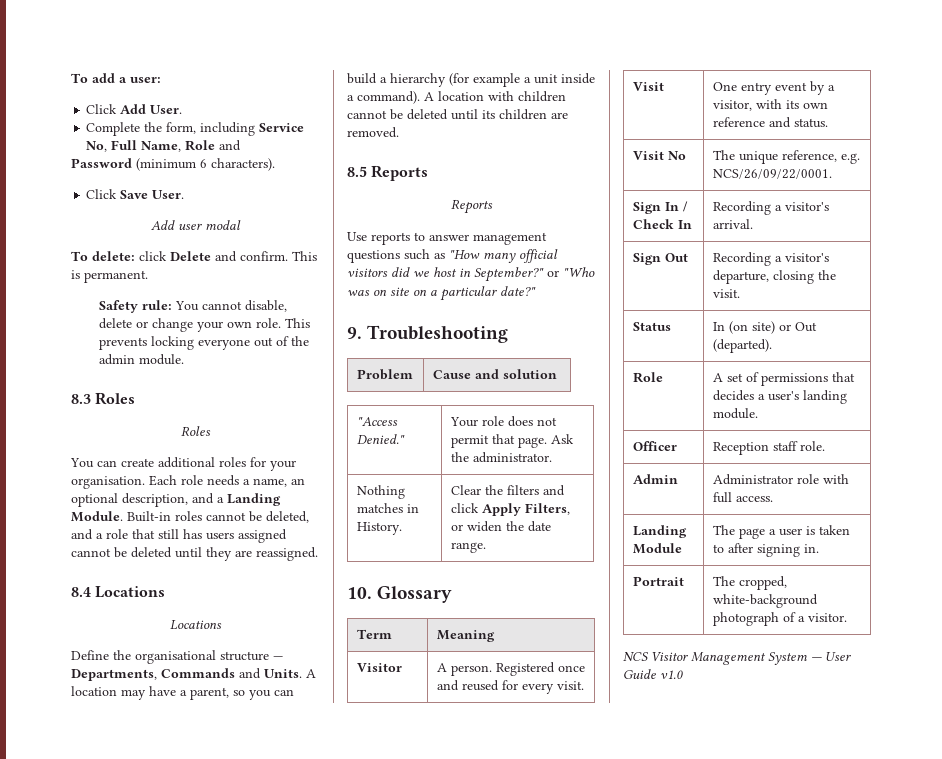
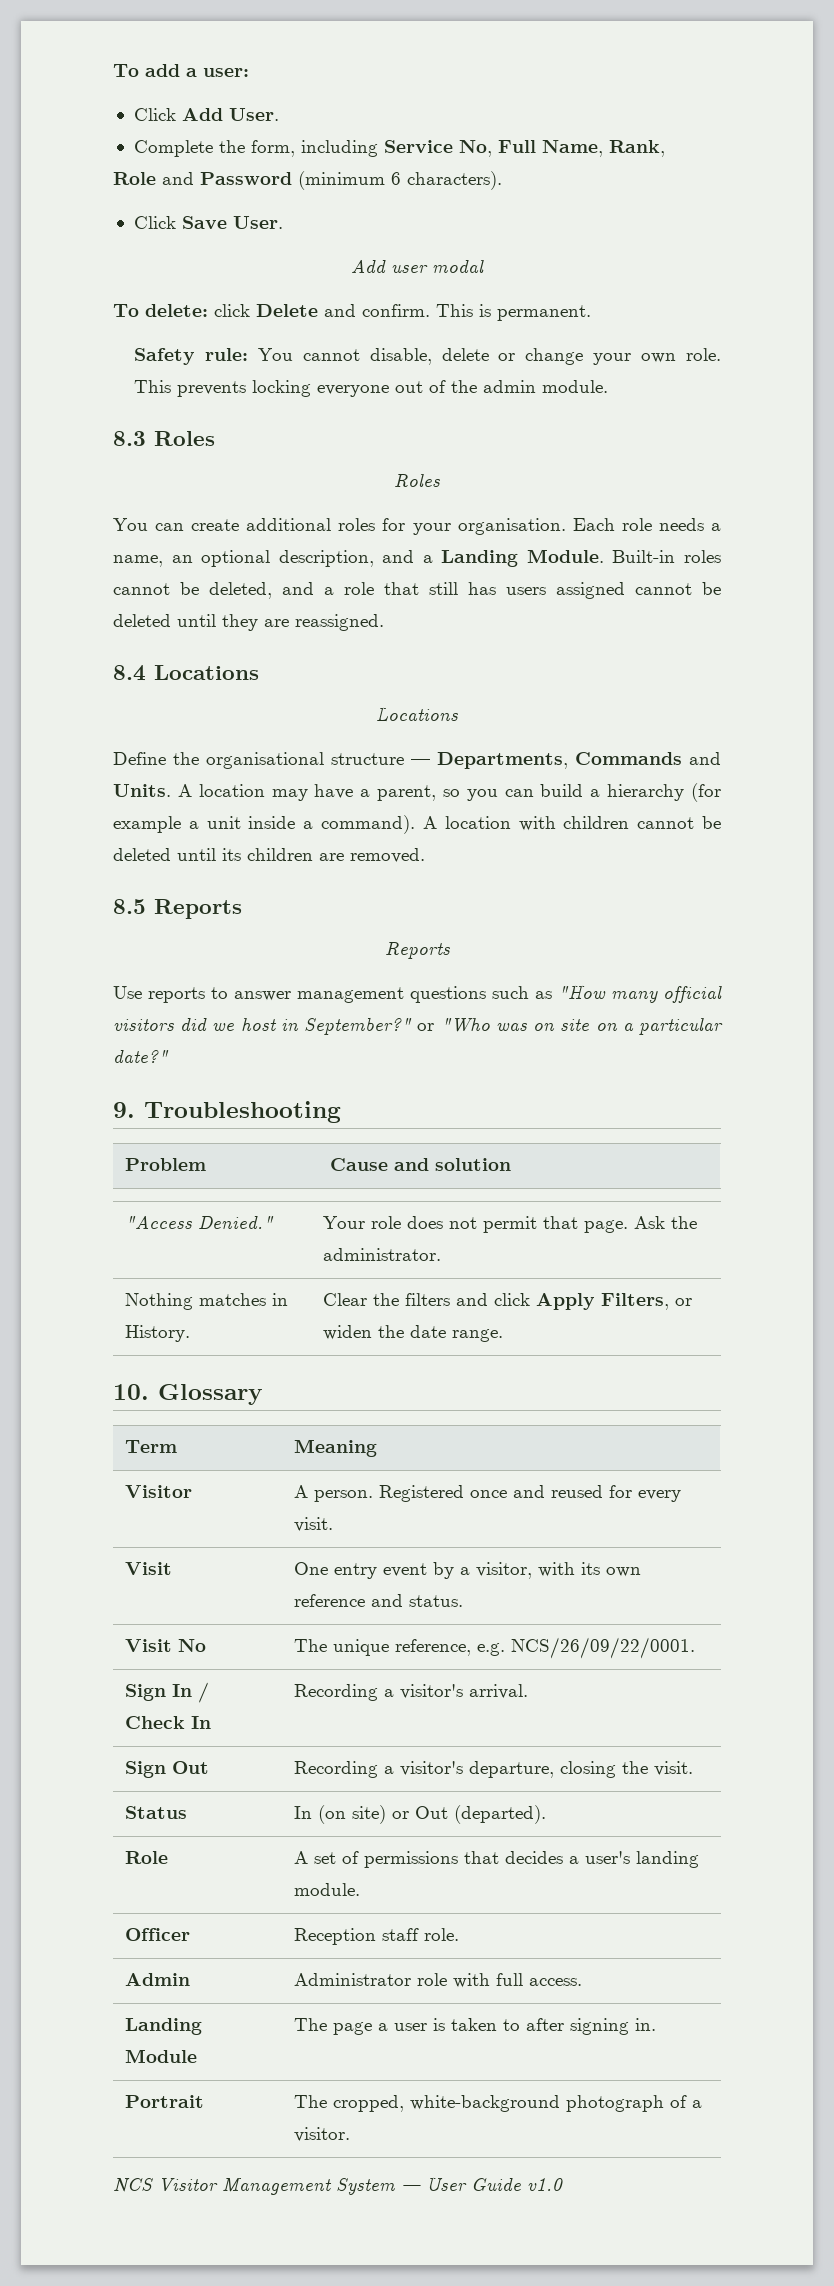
(182, 146) none -> [608,140,665,157] Rank, //
(242, 145) // -> (194, 178) none

